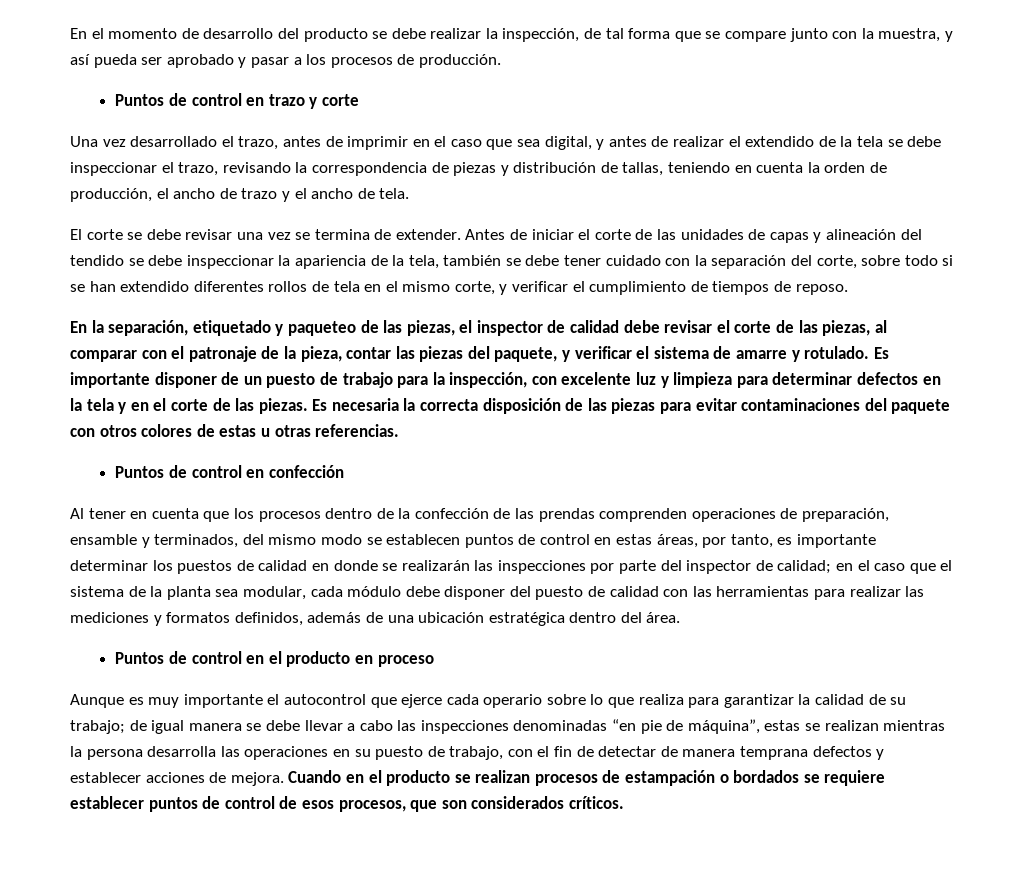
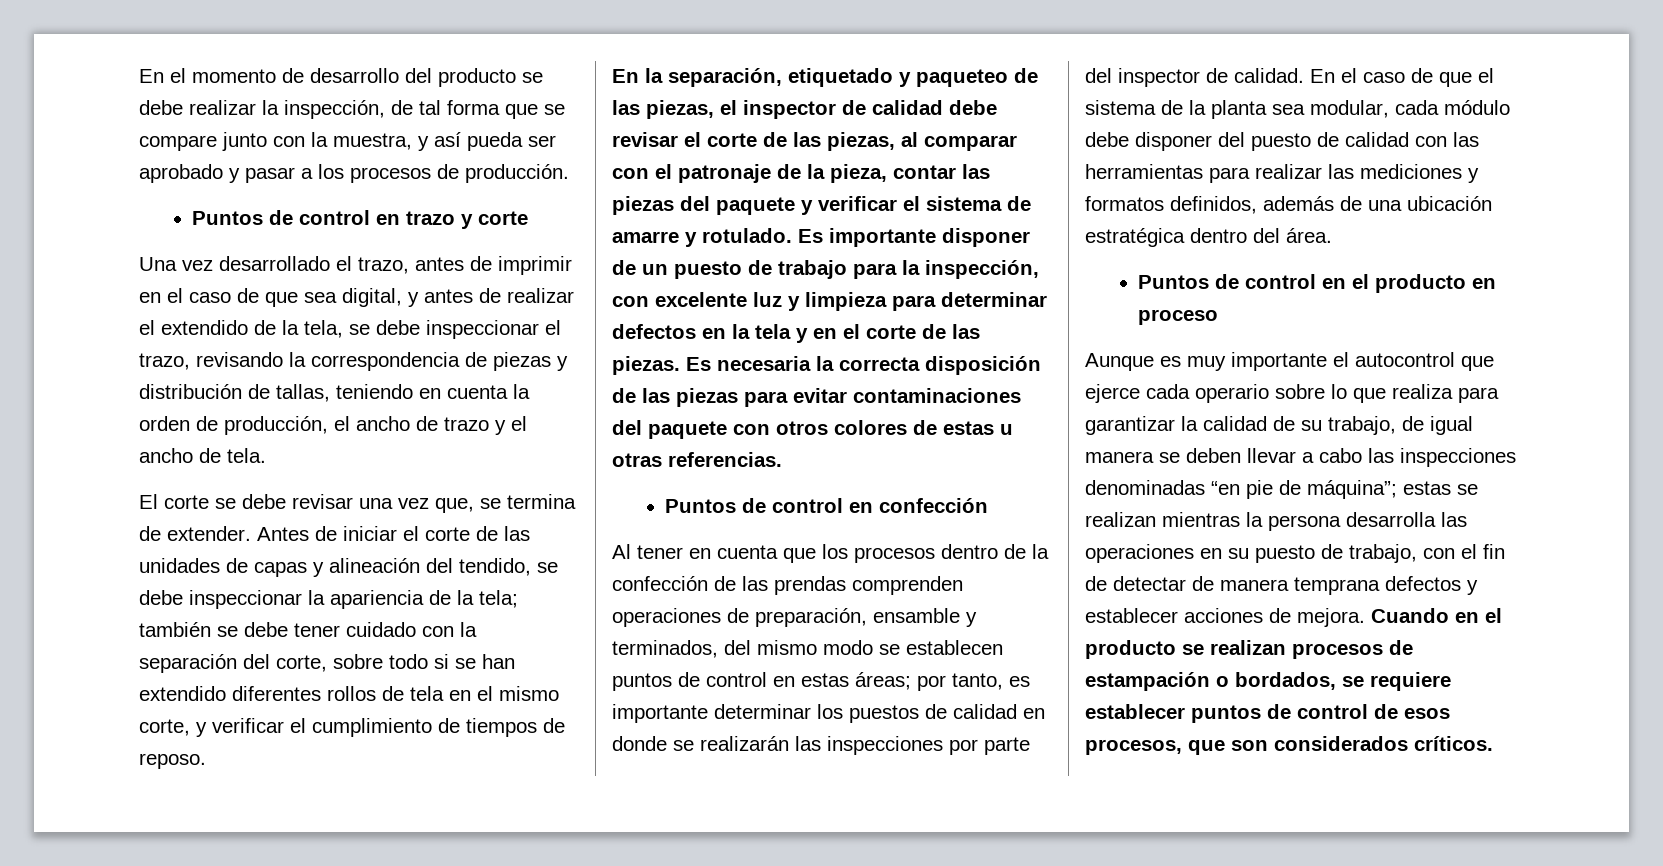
(482, 143) none -> [237,288,259,303] de
[856,136,883,147] tela -> [304,320,343,338] tela,
(291, 236) none -> [435,498,474,513] que,
[70,255,124,266] tendido -> [459,558,531,576] tendido,
[408,255,439,269] tela, -> [479,590,518,608] tela;
[494,347,558,362] paquete, -> [716,197,795,215] paquete
[656,534,698,548] áreas, -> [855,672,911,690] áreas;
[777,560,906,574] calidad; en el caso -> [1234,68,1433,83] calidad. En el caso de
[70,720,125,734] trabajo; -> [1328,416,1396,435] trabajo,
[265,720,300,731] debe -> [1186,448,1241,463] deben
[687,719,760,734] máquina”, -> [1307,480,1397,499] máquina”;
[733,770,800,783] bordados -> [1235,672,1336,690] bordados,

